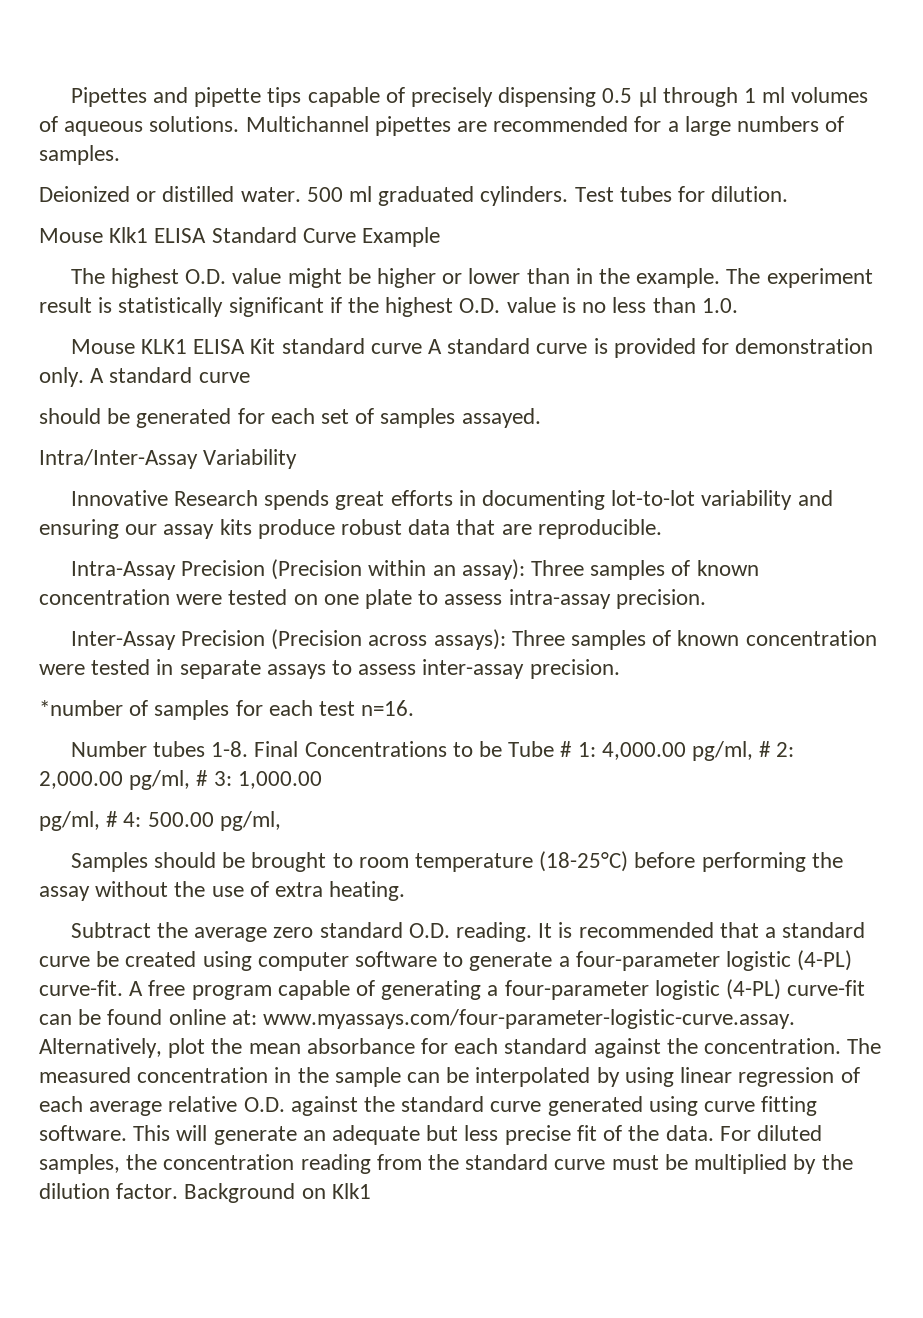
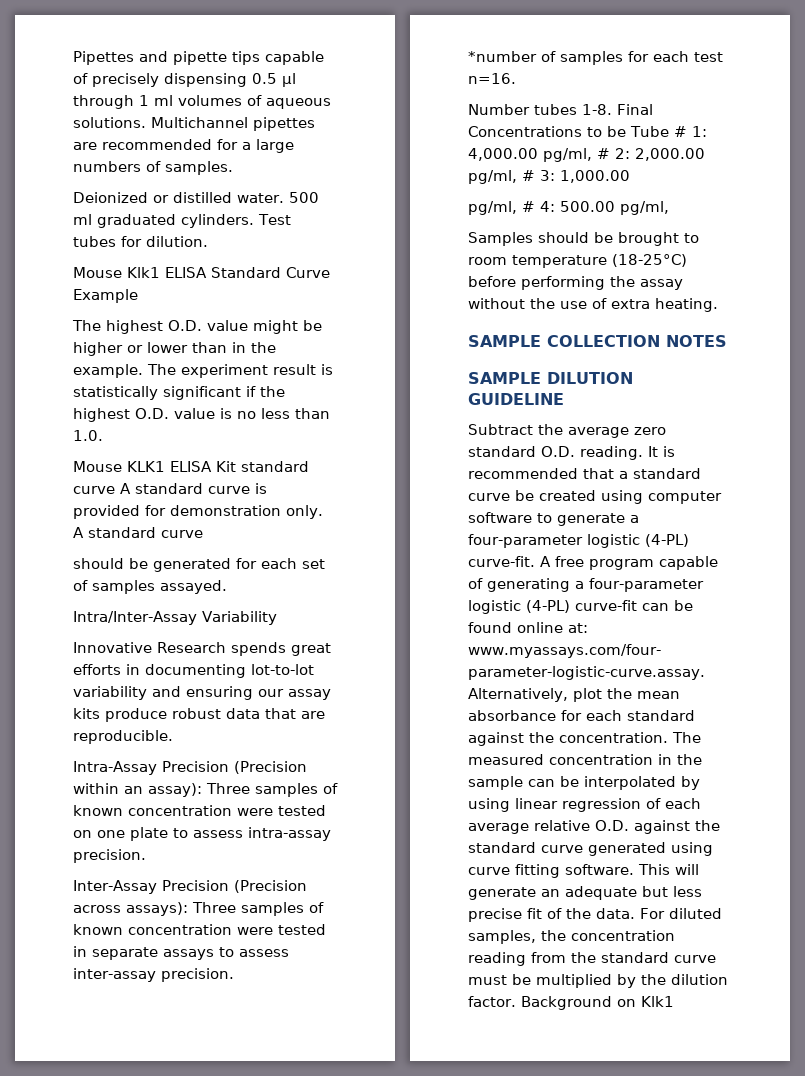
(406, 891) none -> [468,335,727,347] [468,372,633,384] [468,393,564,405] // SAMPLE COLLECTION NOTES // SAMPLE DILUTION GUIDELINE

